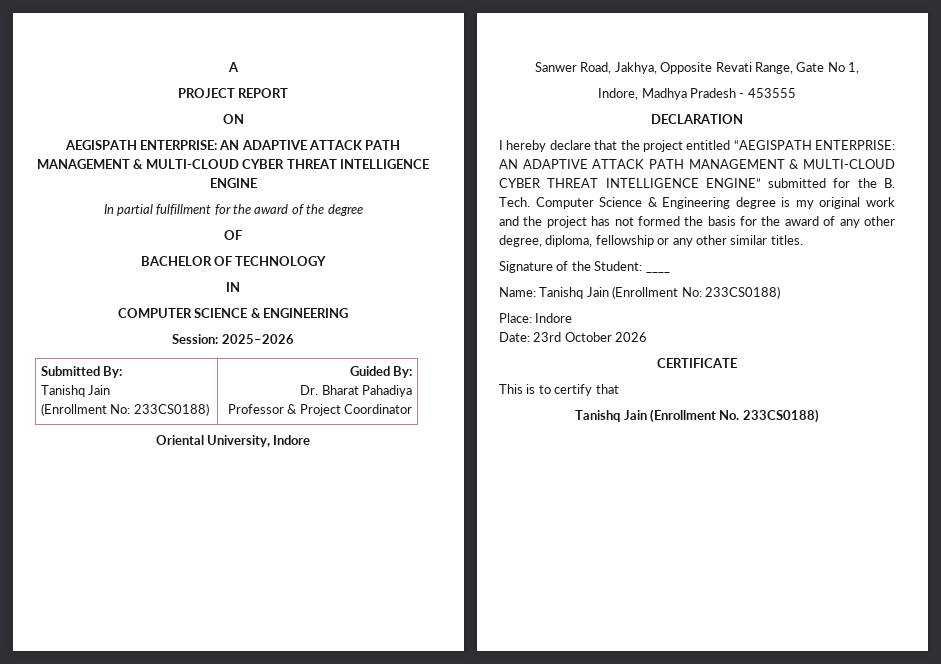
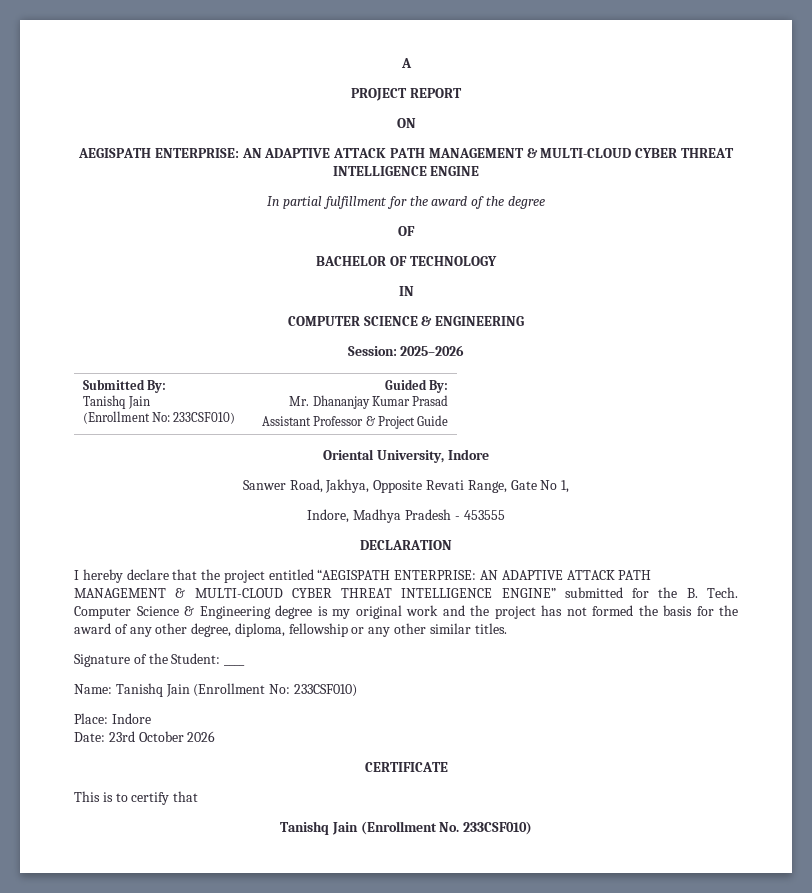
[133,403,209,416] 233CS0188) -> [173,412,236,424] 233CSF010)
[300,385,413,397] Dr. Bharat Pahadiya // -> [289,395,449,409] [261,416,311,426] Mr. Dhananjay Kumar Prasad // Assistant
[344,404,413,414] Coordinator -> [417,415,449,426] Guide
[704,286,780,299] 233CS0188) -> [293,684,357,697] 233CSF010)
[742,409,819,423] 233CS0188) -> [463,821,533,835] 233CSF010)

